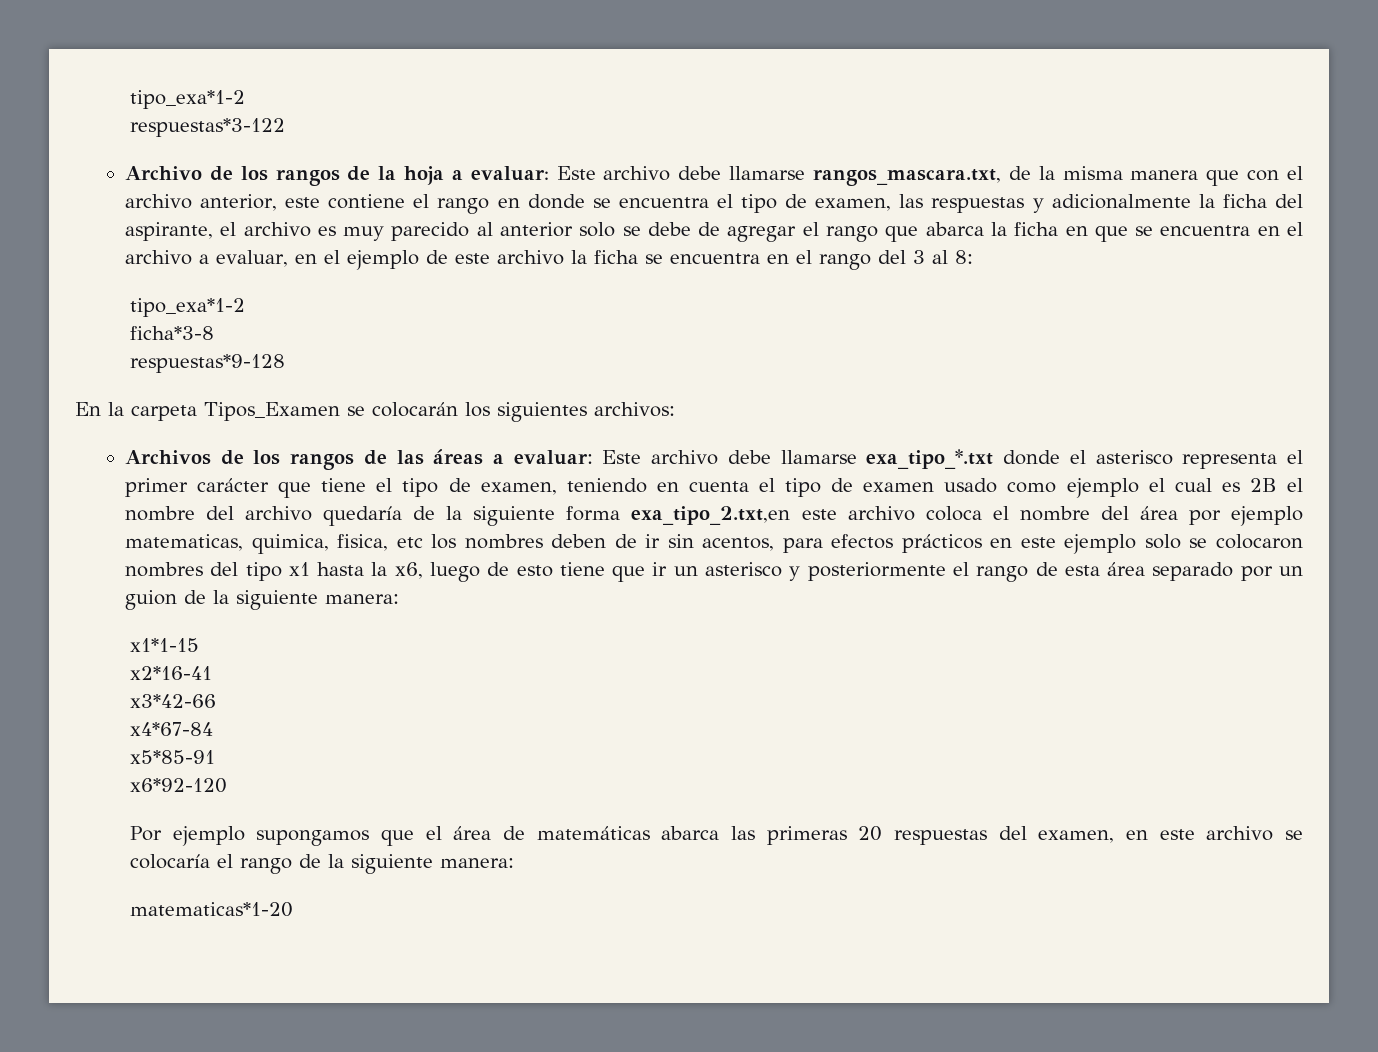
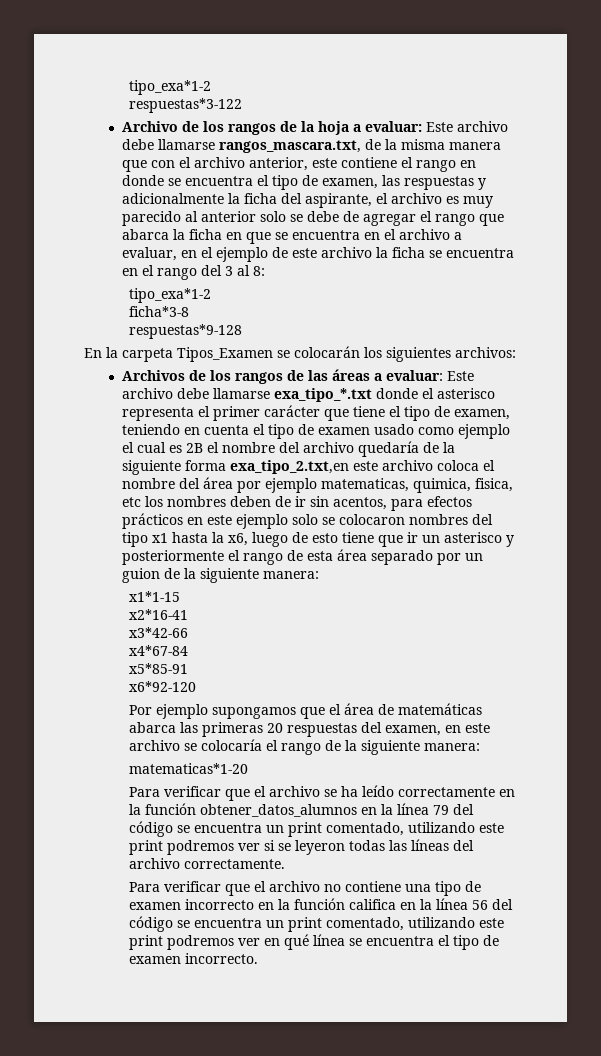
(293, 909) none -> [128,785,515,801] [128,803,474,817] [128,821,504,837] [128,839,474,855] [128,858,285,869] [128,881,481,896] [128,898,513,910] [128,916,504,932] [128,934,499,950] [128,953,258,964] // Para verificar que el archivo se ha leído correctamente en la función obtener_datos_alumnos en la línea 79 del código se encuentra un print comentado, utilizando este print podremos ver si se leyeron todas las líneas del archivo correctamente. // Para verificar que el archivo no contiene una tipo de examen incorrecto en la función califica en la línea 56 del código se encuentra un print comentado, utilizando este print podremos ver en qué línea se encuentra el tipo de examen incorrecto.

